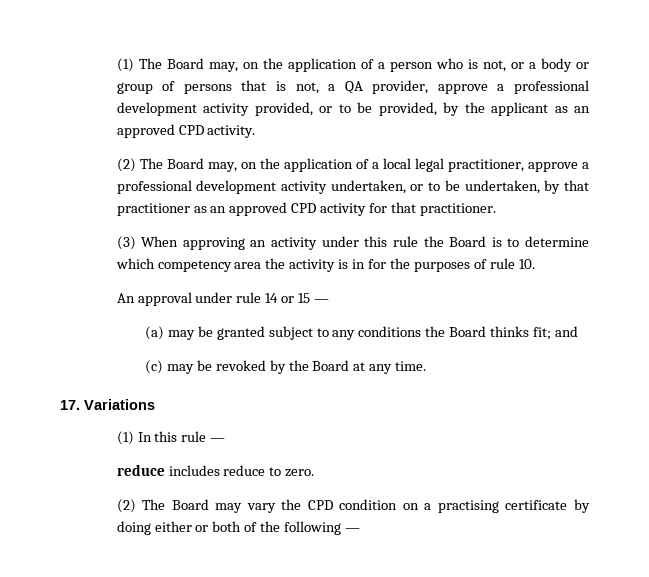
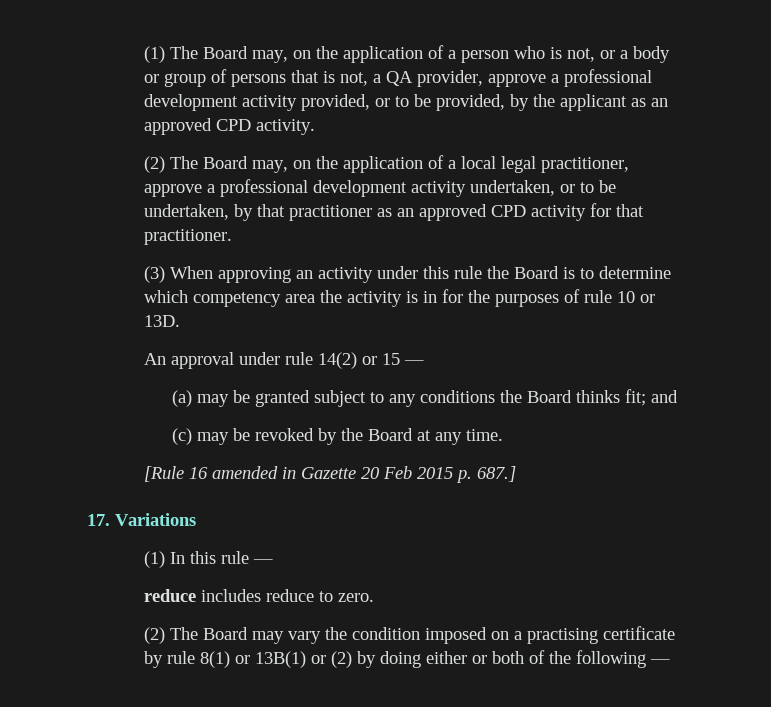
[518,259,535,269] 10. -> [616,291,655,303] [143,315,180,327] 10 or 13D.
[265,293,279,303] 14 -> [317,352,357,369] 14(2)
(427, 366) none -> [143,466,516,483] // [Rule 16 amended in Gazette 20 Feb 2015 p. 687.]
[307,499,398,510] CPD condition -> [351,627,487,644] condition imposed
(591, 506) none -> [166,651,376,668] rule 8(1) or 13B(1) or (2) by

